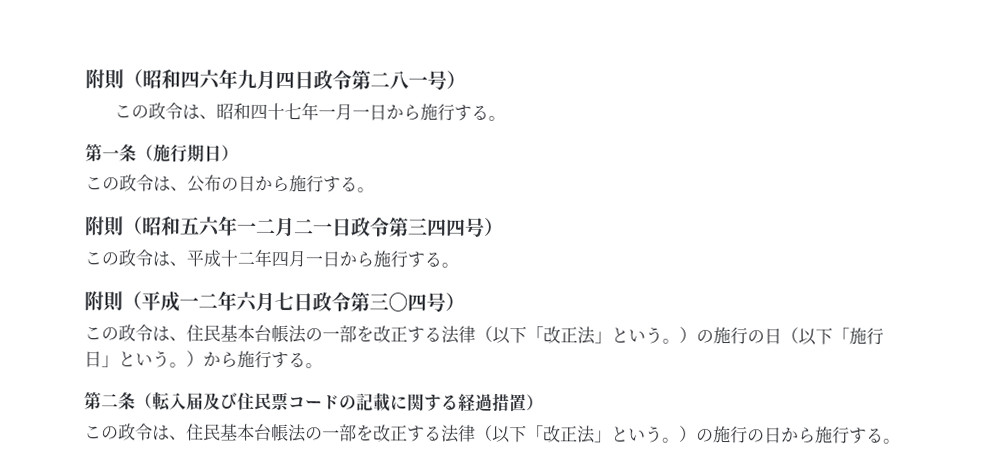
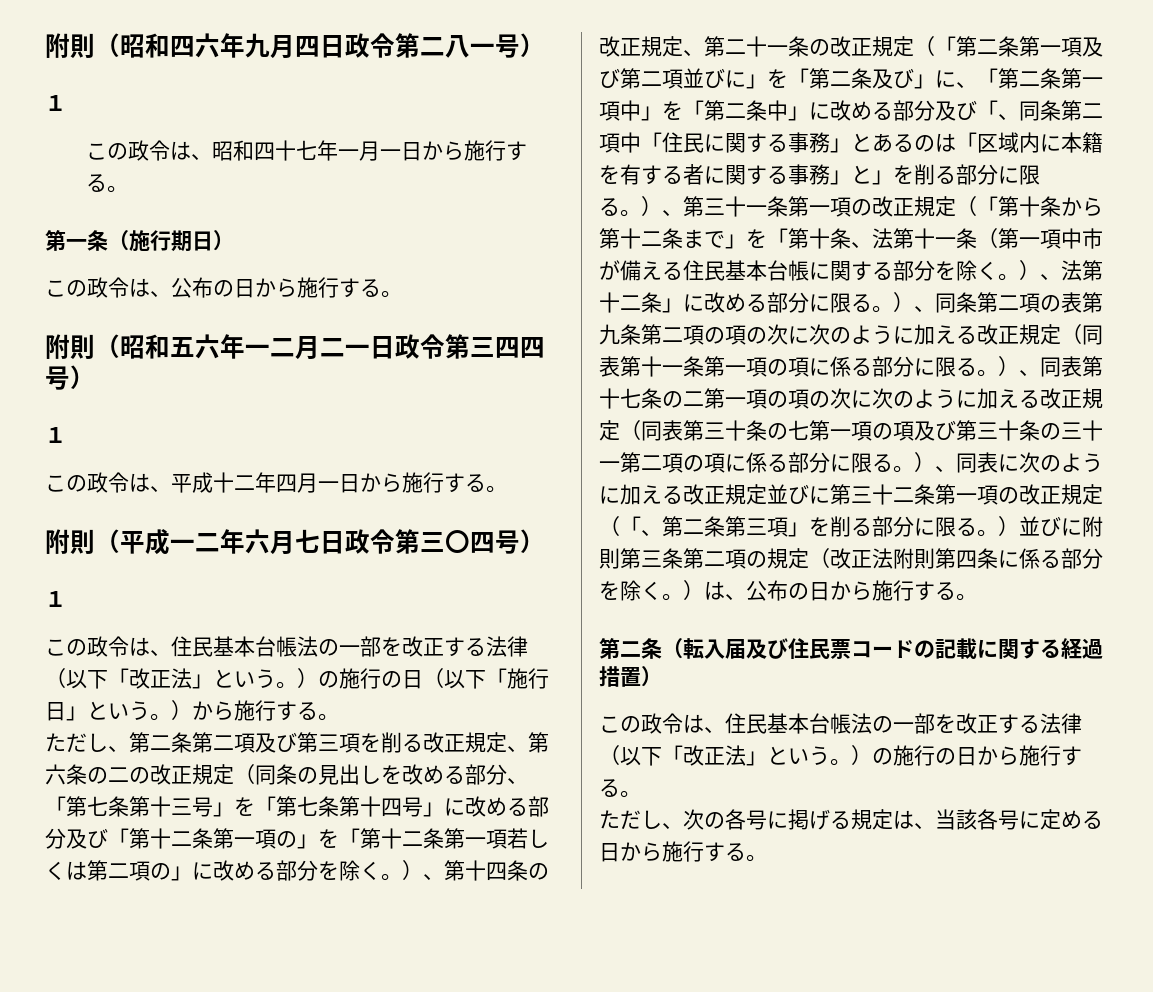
(466, 79) none -> [45,95,66,111] // １
(504, 227) none -> [45,427,66,443] // １
(465, 301) none -> [45,591,66,607] // １
(323, 366) none -> [45,732,549,753] [45,764,528,785] [45,796,549,817] [45,828,549,849] [45,860,549,881] [599,36,1103,57] [599,68,1103,89] [599,100,1103,121] [599,132,1103,153] [599,164,1040,185] [599,196,1103,217] [599,228,1103,249] [599,260,1103,281] [599,292,1103,313] [599,324,1103,345] [599,356,1103,377] [599,388,1103,409] [599,420,1103,441] [599,452,1103,473] [599,484,1103,505] [599,516,1103,537] [599,548,1103,569] [599,580,977,601] // ただし、第二条第二項及び第三項を削る改正規定、第六条の二の改正規定（同条の見出しを改める部分、「第七条第十三号」を「第七条第十四号」に改める部分及び「第十二条第一項の」を「第十二条第一項若しくは第二項の」に改める部分を除く。）、第十四条の改正規定、第二十一条の改正規定（「第二条第一項及び第二項並びに」を「第二条及び」に、「第二条第一項中」を「第二条中」に改める部分及び「、同条第二項中「住民に関する事務」とあるのは「区域内に本籍を有する者に関する事務」と」を削る部分に限る。）、第三十一条第一項の改正規定（「第十条から第十二条まで」を「第十条、法第十一条（第一項中市が備える住民基本台帳に関する部分を除く。）、法第十二条」に改める部分に限る。）、同条第二項の表第九条第二項の項の次に次のように加える改正規定（同表第十一条第一項の項に係る部分に限る。）、同表第十七条の二第一項の項の次に次のように加える改正規定（同表第三十条の七第一項の項及び第三十条の三十一第二項の項に係る部分に限る。）、同表に次のように加える改正規定並びに第三十二条第一項の改正規定（「、第二条第三項」を削る部分に限る。）並びに附則第三条第二項の規定（改正法附則第四条に係る部分を除く。）は、公布の日から施行する。
(901, 441) none -> [599,809,1103,830] [599,841,767,862] // ただし、次の各号に掲げる規定は、当該各号に定める日から施行する。

